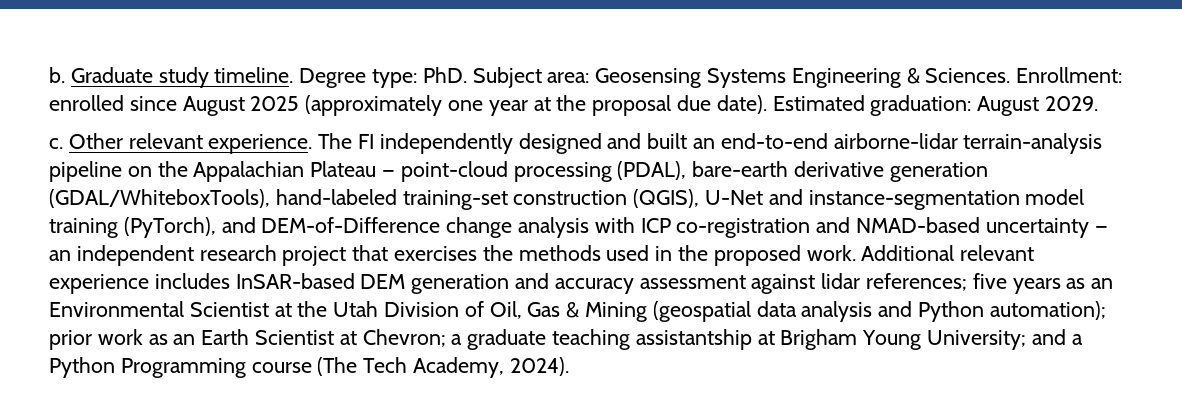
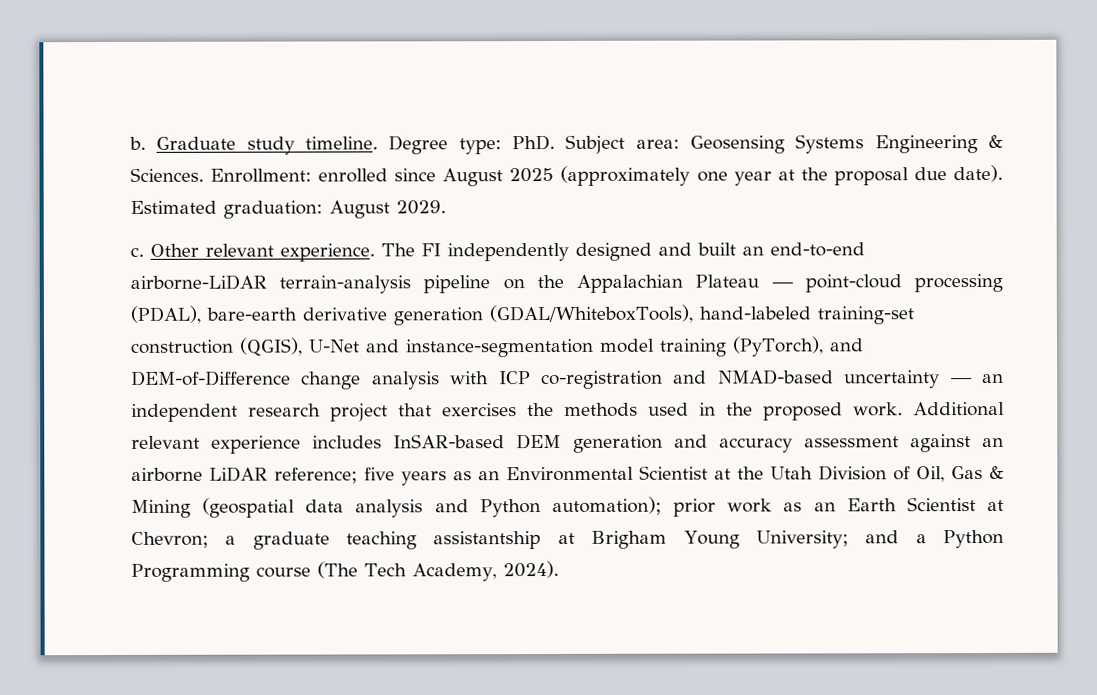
[833,133,958,149] airborne-lidar -> [130,274,267,290] airborne-LiDAR
[821,273,968,291] lidar references; -> [982,437,1005,448] [131,466,358,484] an airborne LiDAR reference;

